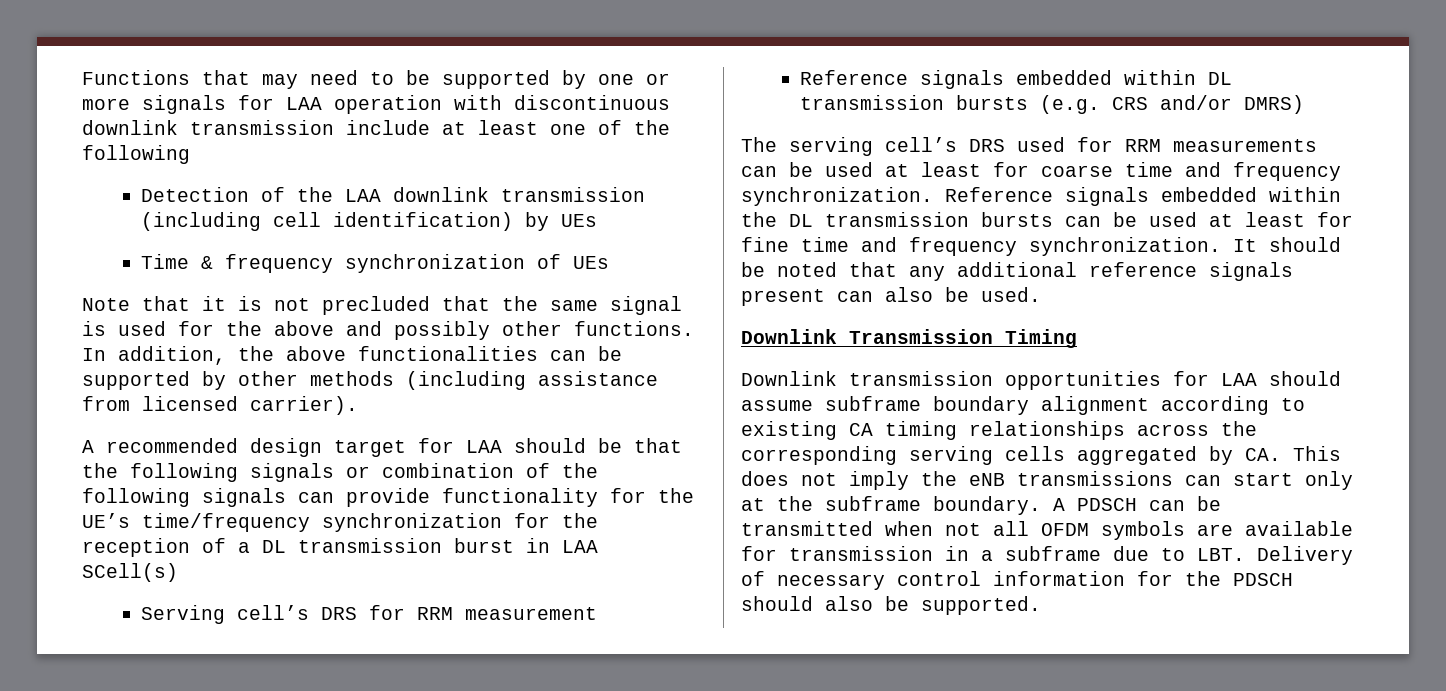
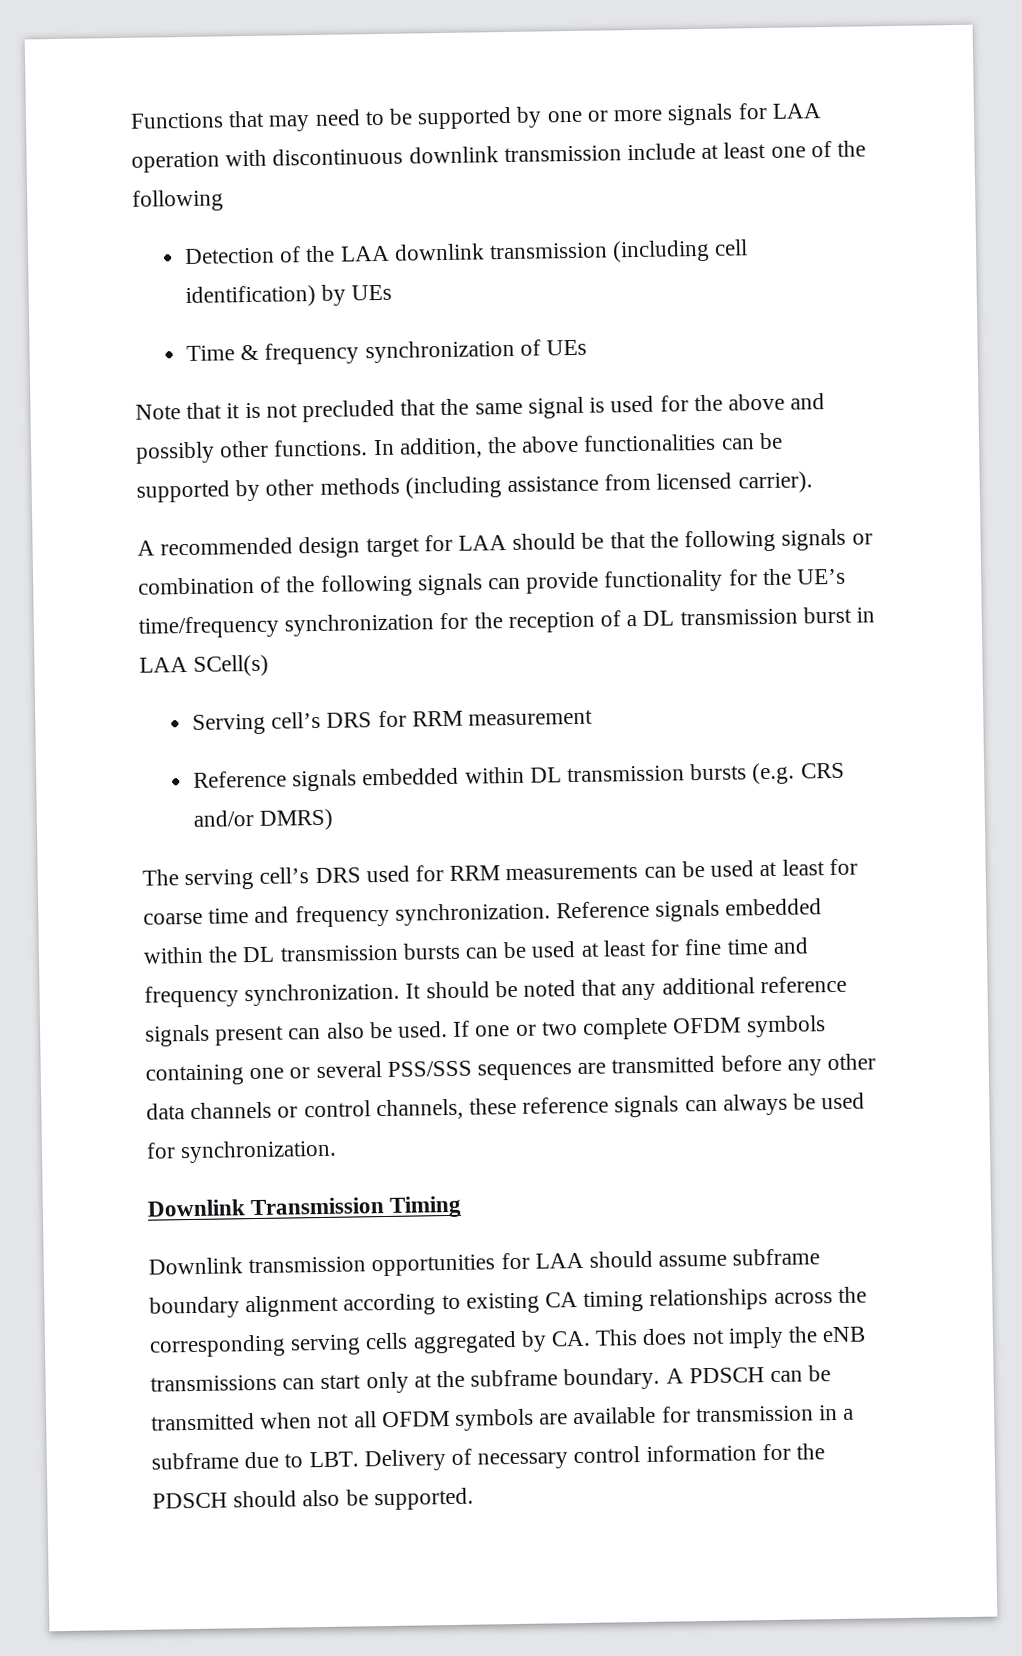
(1041, 294) none -> [452,1015,826,1040] [145,1053,877,1086] [146,1092,866,1121] [146,1139,338,1164] If one or two complete OFDM symbols containing one or several PSS/SSS sequences are transmitted before any other data channels or control channels, these reference signals can always be used for synchronization.

